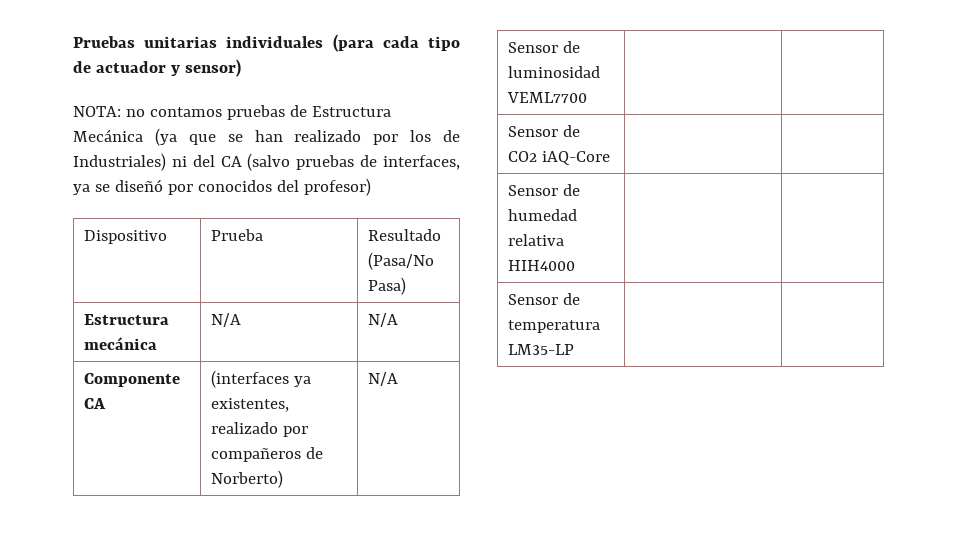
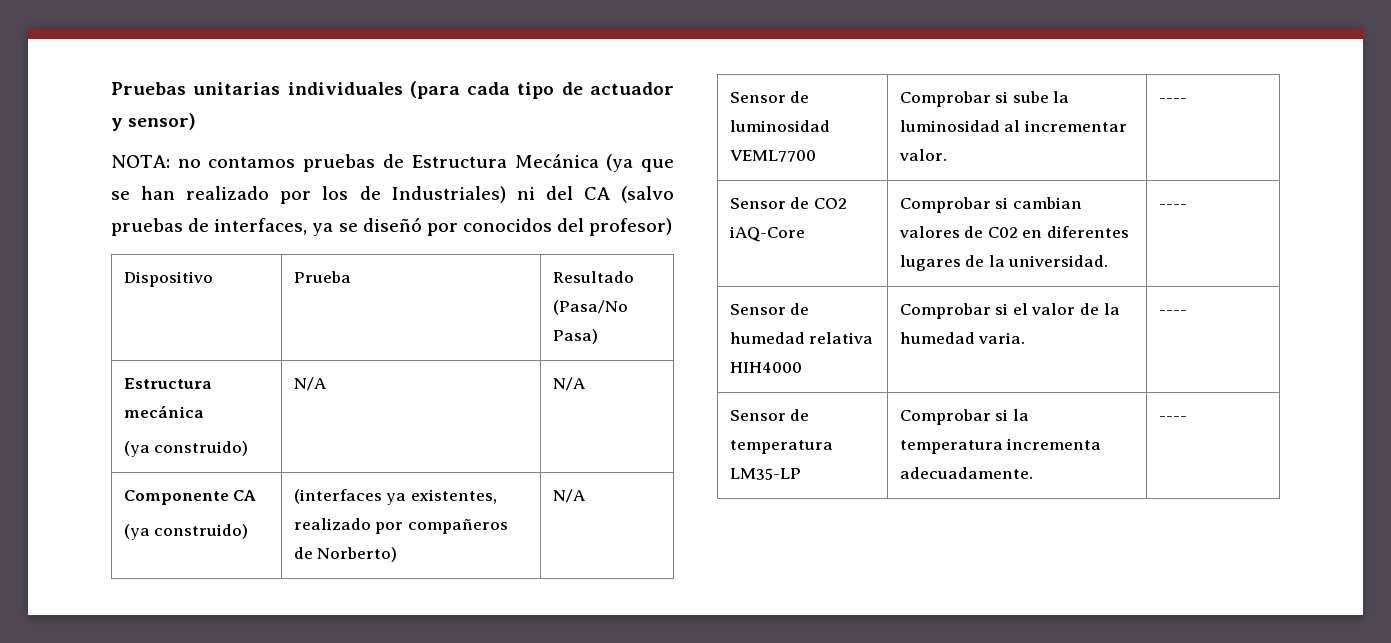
(158, 343) none -> [123,441,249,457] // (ya construido)
(107, 403) none -> [123,524,249,540] // (ya construido)
[508,125,581,137] [508,151,611,165] | // Sensor de CO2 iAQ-Core | | -> [899,91,1070,107] [899,120,1127,132] [898,149,947,161] [1158,98,1187,103] [729,197,847,209] [728,226,805,242] [899,197,1082,213] [898,226,1129,238] [899,255,1109,271] [1158,204,1187,209] Comprobar si sube la luminosidad al incrementar valor. | ---- // Sensor de CO2 iAQ-Core | Comprobar si cambian valores de C02 en diferentes lugares de la universidad. | ----
[508,293,581,305] [508,320,601,333] [508,344,575,355] | // Sensor de temperatura LM35-LP | | -> [899,303,1120,319] [899,332,1026,344] [1158,310,1187,315] [729,409,810,421] [729,440,833,454] [729,468,801,480] [899,409,1029,425] [899,438,1102,454] [899,467,1033,479] [1158,416,1187,421] Comprobar si el valor de la humedad varia. | ---- // Sensor de temperatura LM35-LP | Comprobar si la temperatura incrementa adecuadamente. | ----

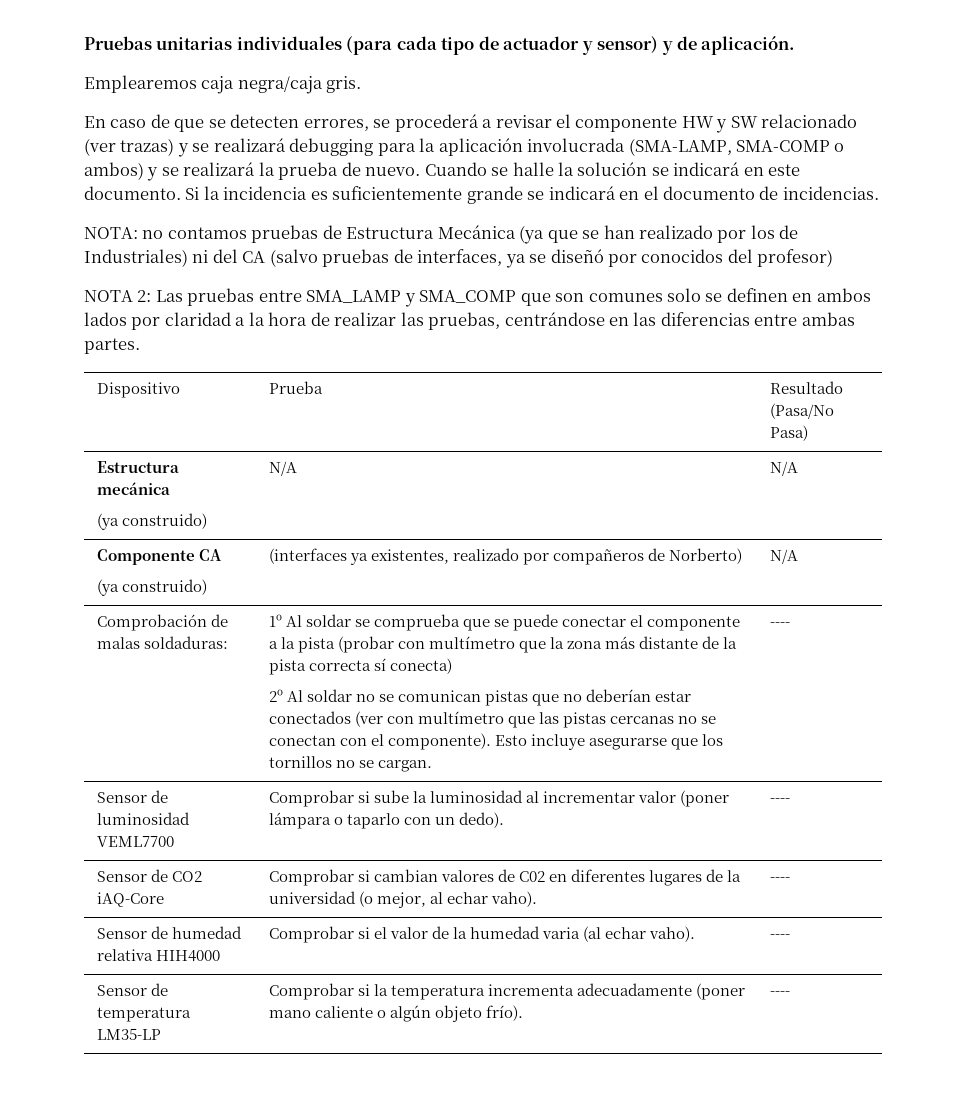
(197, 121) none -> [661,36,796,55] [84,75,362,94] [84,114,858,133] [84,138,845,157] [84,162,801,181] [84,186,879,204] y de aplicación. // Emplearemos caja negra/caja gris. // En caso de que se detecten errores, se procederá a revisar el componente HW y SW relacionado (ver trazas) y se realizará debugging para la aplicación involucrada (SMA-LAMP, SMA-COMP o ambos) y se realizará la prueba de nuevo. Cuando se halle la solución se indicará en este documento. Si la incidencia es suficientemente grande se indicará en el documento de incidencias.
(673, 227) none -> [84,288,871,307] [84,312,855,330] [84,338,140,354] // NOTA 2: Las pruebas entre SMA_LAMP y SMA_COMP que son comunes solo se definen en ambos lados por claridad a la hora de realizar las pruebas, centrándose en las diferencias entre ambas partes.
(585, 496) none -> [96,614,228,631] [96,636,228,649] [268,614,741,631] [268,636,738,653] [268,658,452,675] [268,689,692,706] [268,711,717,728] [268,733,724,750] [268,756,432,772] [769,622,790,627] // Comprobación de malas soldaduras: | 1º Al soldar se comprueba que se puede conectar el componente a la pista (probar con multímetro que la zona más distante de la pista correcta sí conecta) // 2º Al soldar no se comunican pistas que no deberían estar conectados (ver con multímetro que las pistas cercanas no se conectan con el componente). Esto incluye asegurarse que los tornillos no se cargan. | ----
[898,149,947,161] valor. -> [638,790,730,807] [268,812,505,829] valor (poner lámpara o taparlo con un dedo).
[1008,255,1109,267] universidad. -> [268,891,538,908] universidad (o mejor, al echar vaho).
[978,332,1026,344] varia. -> [542,926,696,942] varia (al echar vaho).
[899,467,1033,479] adecuadamente. -> [577,983,746,1000] [268,1005,524,1022] adecuadamente (poner mano caliente o algún objeto frío).

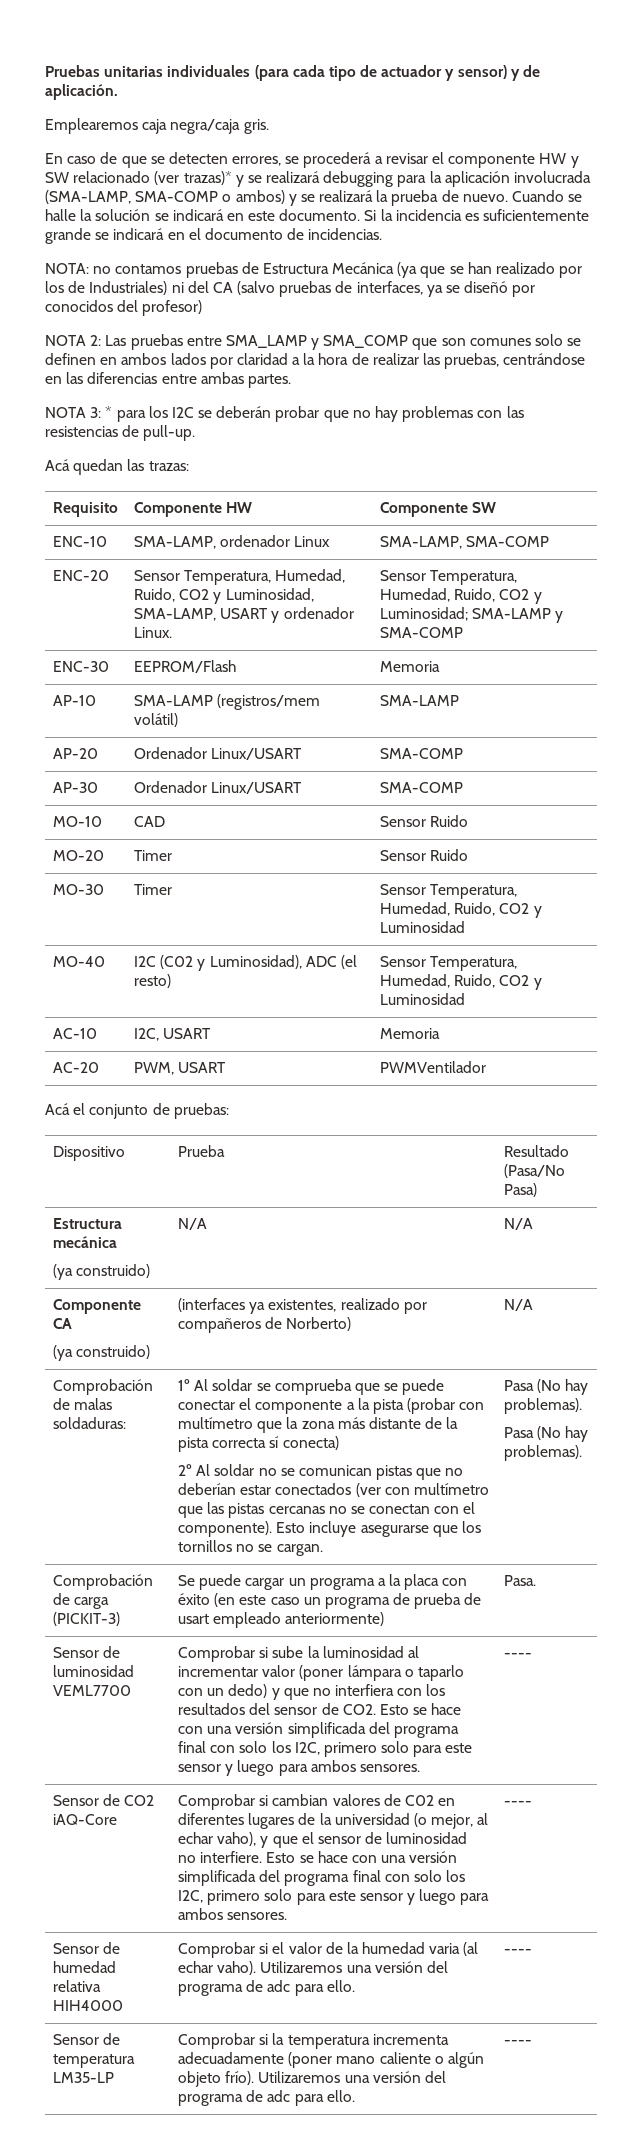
[120,138,175,156] trazas) -> [183,171,232,185] trazas)*
(140, 346) none -> [45,406,524,422] [45,425,196,441] [45,459,189,475] [52,502,118,517] [133,502,253,517] [379,502,497,517] [52,536,107,547] [133,535,331,549] [379,536,550,549] [52,570,109,581] [133,569,346,585] [133,588,314,604] [133,607,354,623] [133,627,172,638] [379,570,518,585] [379,588,542,604] [379,607,564,623] [379,627,463,638] [52,661,109,672] [133,660,236,673] [379,661,440,672] [52,695,96,706] [133,694,321,710] [133,713,178,727] [379,695,459,706] [52,748,98,759] [133,747,303,760] [379,748,463,759] [52,782,98,793] [133,781,303,794] [379,782,463,793] [52,816,102,827] [133,816,165,827] [379,815,469,827] [52,850,104,861] [133,850,172,861] [379,849,469,861] [52,884,104,895] [133,884,172,895] [379,884,518,899] [379,902,542,918] [379,921,465,933] [52,956,105,967] [133,955,357,971] [133,974,171,988] [379,956,518,971] [379,974,542,990] [379,993,465,1005] [52,1028,97,1039] [133,1028,212,1041] [379,1028,440,1039] [52,1062,99,1073] [133,1062,227,1075] [379,1061,486,1073] [45,1103,229,1119] // NOTA 3: * para los I2C se deberán probar que no hay problemas con las resistencias de pull-up. // Acá quedan las trazas: // Requisito | Componente HW | Componente SW // ENC-10 | SMA-LAMP, ordenador Linux | SMA-LAMP, SMA-COMP // ENC-20 | Sensor Temperatura, Humedad, Ruido, CO2 y Luminosidad, SMA-LAMP, USART y ordenador Linux. | Sensor Temperatura, Humedad, Ruido, CO2 y Luminosidad; SMA-LAMP y SMA-COMP // ENC-30 | EEPROM/Flash | Memoria // AP-10 | SMA-LAMP (registros/mem volátil) | SMA-LAMP // AP-20 | Ordenador Linux/USART | SMA-COMP // AP-30 | Ordenador Linux/USART | SMA-COMP // MO-10 | CAD | Sensor Ruido // MO-20 | Timer | Sensor Ruido // MO-30 | Timer | Sensor Temperatura, Humedad, Ruido, CO2 y Luminosidad // MO-40 | I2C (C02 y Luminosidad), ADC (el resto) | Sensor Temperatura, Humedad, Ruido, CO2 y Luminosidad // AC-10 | I2C, USART | Memoria // AC-20 | PWM, USART | PWMVentilador // Acá el conjunto de pruebas:
[769,622,790,627] ---- -> [503,1379,589,1395] [503,1398,582,1414] [503,1426,589,1442] [503,1445,582,1461] [52,1574,153,1590] [52,1593,110,1609] [52,1612,120,1626] [177,1574,468,1590] [177,1593,482,1609] [177,1612,385,1628] [503,1575,536,1586] Pasa (No hay problemas). // Pasa (No hay problemas). // Comprobación de carga (PICKIT-3) | Se puede cargar un programa a la placa con éxito (en este caso un programa de prueba de usart empleado anteriormente) | Pasa.
[459,812,505,828] dedo). -> [228,1684,446,1700] [177,1703,462,1715] [177,1722,459,1738] [177,1741,473,1757] [177,1760,420,1776] dedo) y que no interfiera con los resultados del sensor de CO2. Esto se hace con una versión simplificada del programa final con solo los I2C, primero solo para este sensor y luego para ambos sensores.
[491,891,538,907] vaho). -> [217,1832,468,1848] [177,1851,458,1863] [177,1870,466,1886] [177,1889,490,1905] [177,1908,288,1920] vaho), y que el sensor de luminosidad no interfiere. Esto se hace con una versión simplificada del programa final con solo los I2C, primero solo para este sensor y luego para ambos sensores.
(696, 934) none -> [260,1961,448,1973] [177,1980,355,1996] Utilizaremos una versión del programa de adc para ello.
(524, 1013) none -> [258,2071,446,2083] [177,2090,355,2106] Utilizaremos una versión del programa de adc para ello.

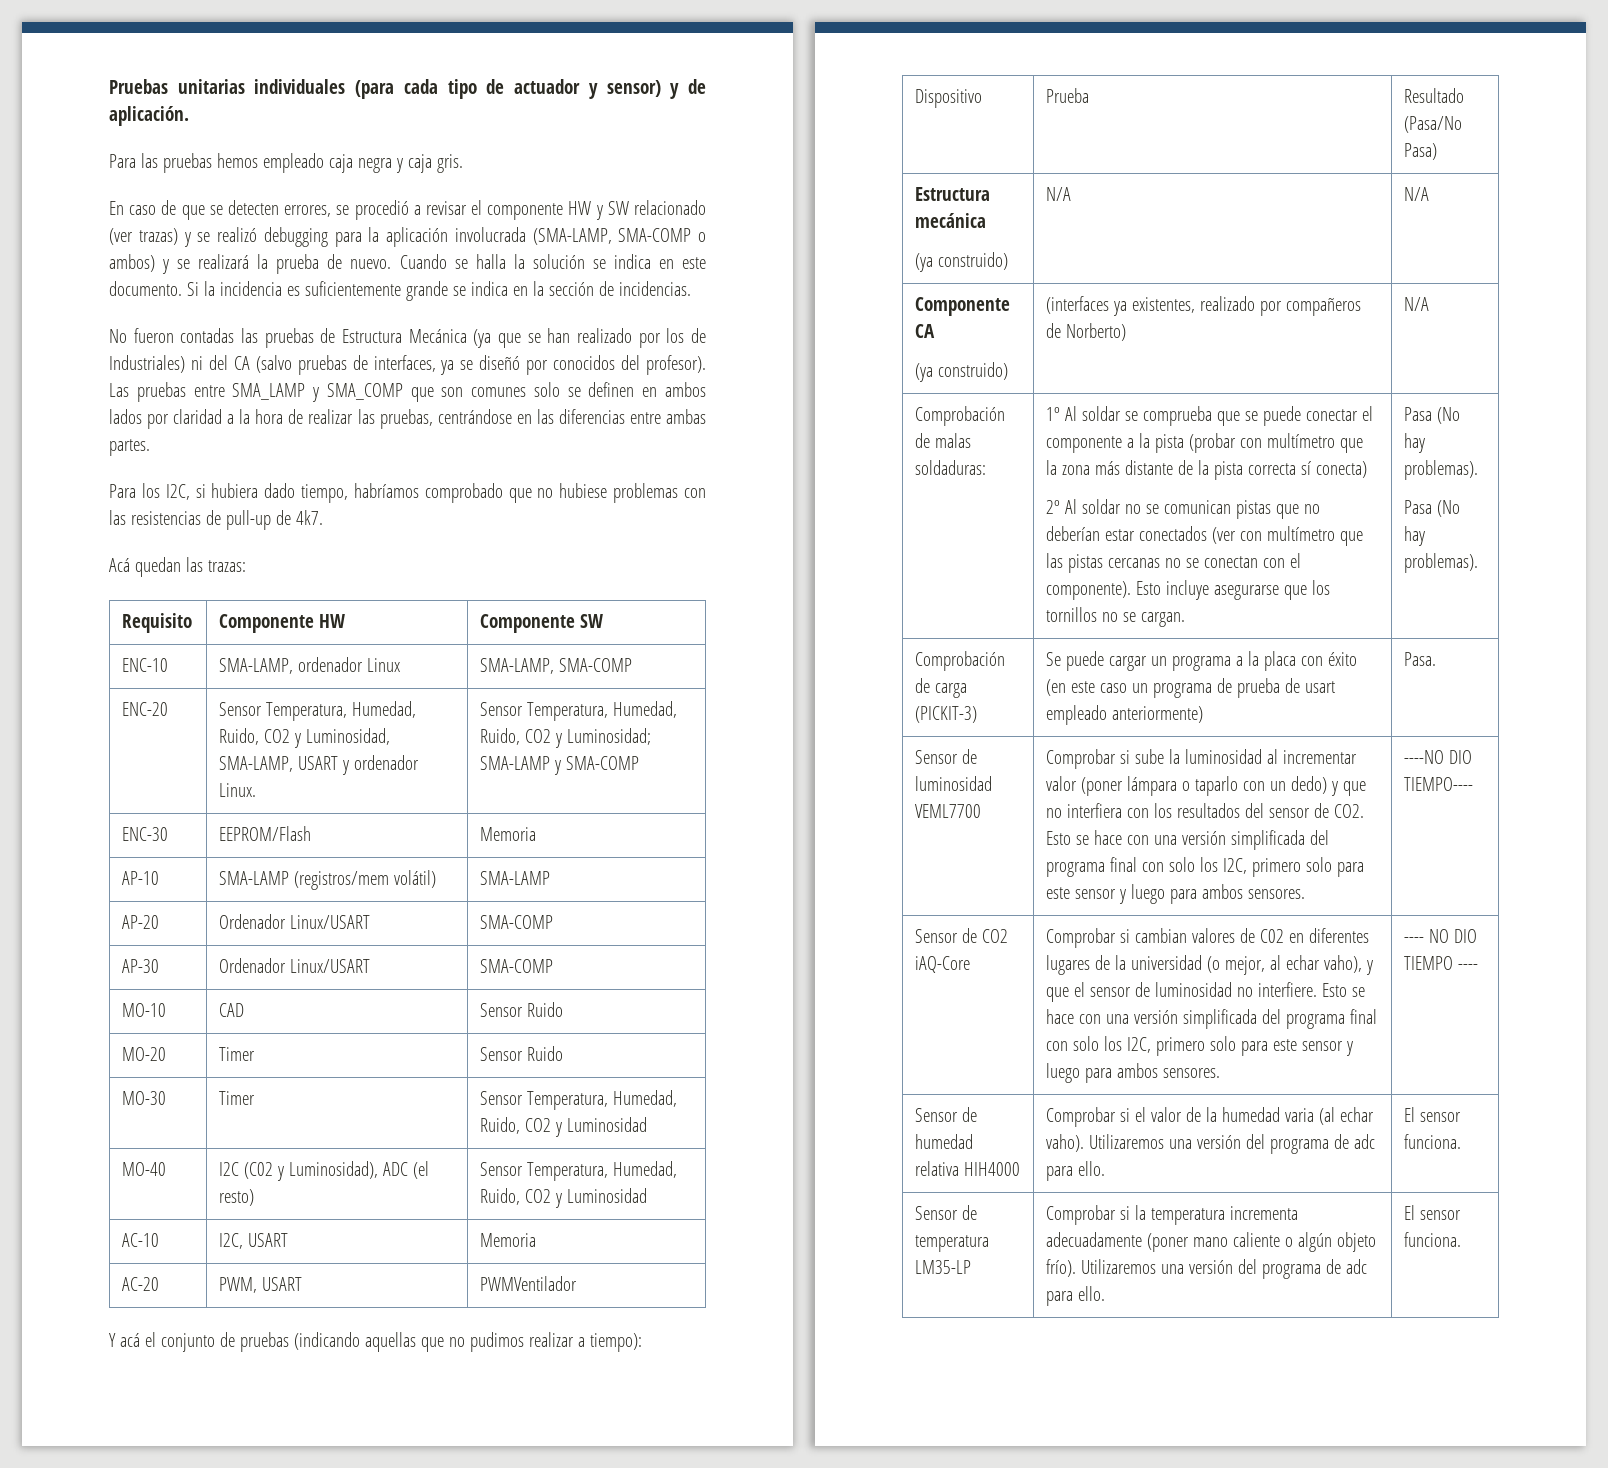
[45,118,241,134] Emplearemos caja negra/caja -> [109,153,432,173] Para las pruebas hemos empleado caja negra y caja
[303,152,372,168] procederá -> [354,200,409,220] procedió
[183,171,321,187] trazas)* y se realizará -> [138,227,258,247] trazas) y se realizó
[45,209,76,221] halle -> [475,254,506,269] halla
[172,209,224,221] indicará -> [613,254,651,269] indica
[113,228,383,240] [45,263,182,274] indicará en el documento de incidencias. // NOTA: no contamos -> [470,281,691,296] [109,328,258,343] indica en la sección de incidencias. // No fueron contadas las
[142,300,203,316] [45,335,102,346] profesor) // NOTA 2: -> [646,355,707,375] profesor).
[45,406,399,422] NOTA 3: * para los I2C se deberán probar que no hay -> [109,483,608,503] Para los I2C, si hubiera dado tiempo, habríamos comprobado que no hubiese
[143,425,196,441] pull-up. -> [225,510,323,530] pull-up de 4k7.
[45,1103,70,1115] Acá -> [109,1333,140,1347] Y acá
[173,1103,229,1119] pruebas: -> [239,1332,642,1352] pruebas (indicando aquellas que no pudimos realizar a tiempo):
[503,1653,532,1658] ---- -> [1404,750,1473,764] [1404,777,1474,791] ----NO DIO TIEMPO----
(532, 1803) none -> [1429,929,1478,943] [1404,956,1479,970] NO DIO TIEMPO ----
[503,1949,532,1954] ---- -> [1404,1107,1462,1122] [1404,1134,1462,1149] El sensor funciona.
[503,2040,532,2045] ---- -> [1404,1205,1462,1220] [1404,1232,1462,1247] El sensor funciona.

